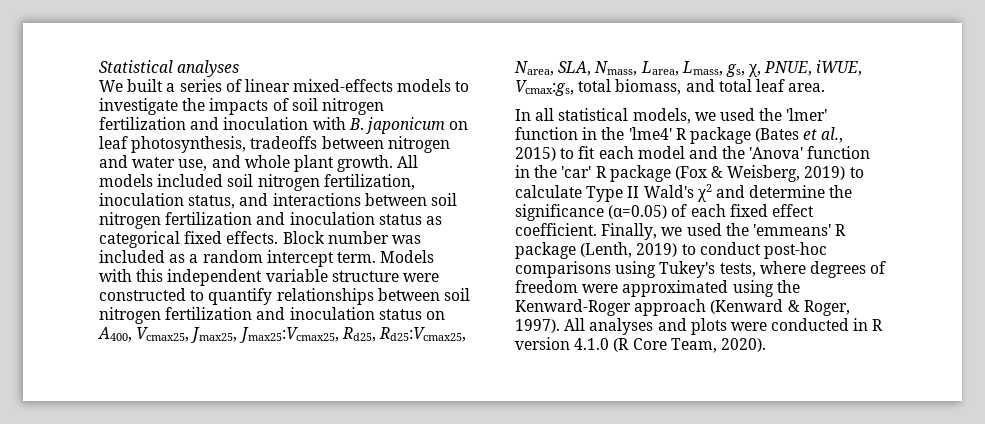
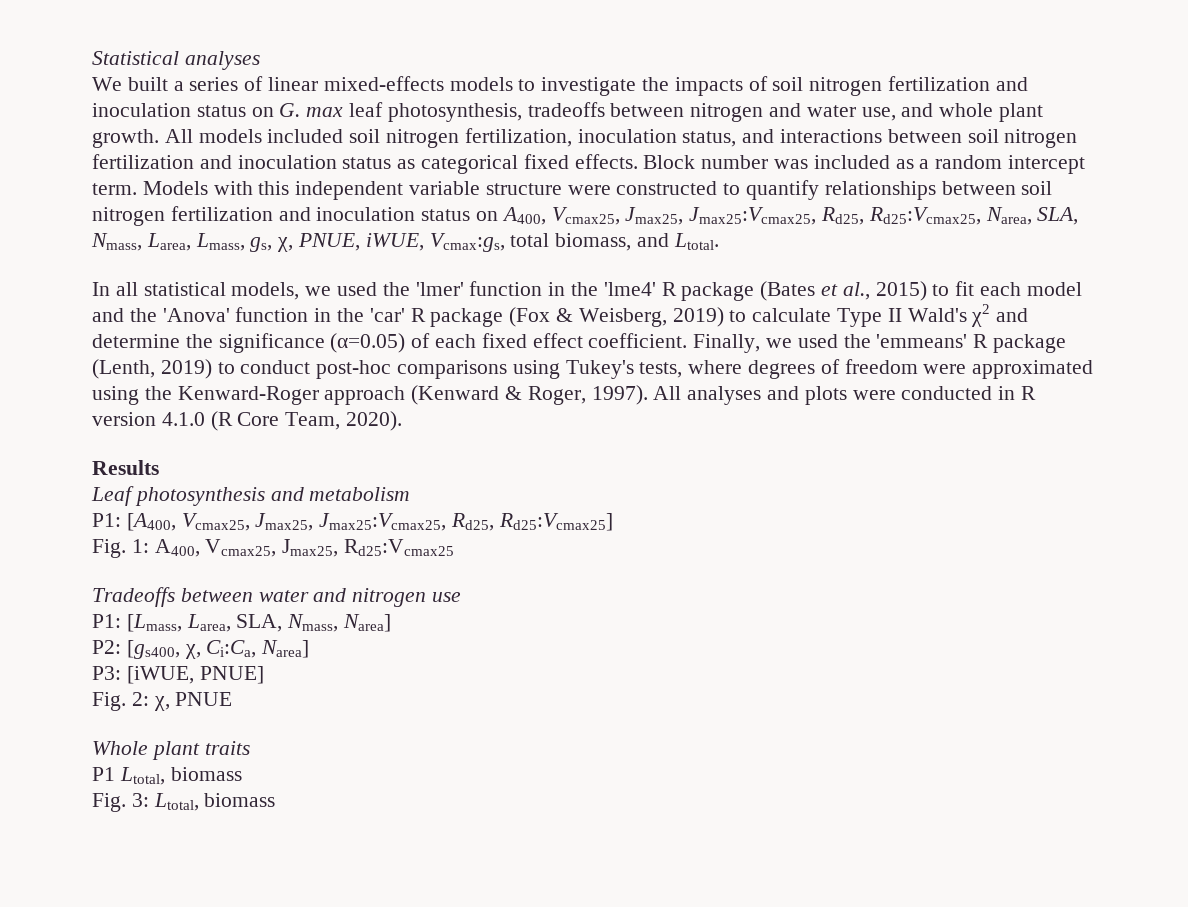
[312,117,469,134] with B. japonicum on -> [196,103,344,117] status on G. max
[718,79,826,92] total leaf area. -> [673,233,719,250] Ltotal.
(766, 345) none -> [92,460,159,475] [91,486,411,506] [92,513,613,531] [92,539,455,558] [92,587,462,607] [92,614,392,632] [92,640,310,659] [92,666,264,684] [92,692,233,711] [92,741,250,760] [92,767,242,785] [92,793,276,812] // Results // Leaf photosynthesis and metabolism // P1: [A400, Vcmax25, Jmax25, Jmax25:Vcmax25, Rd25, Rd25:Vcmax25] // Fig. 1: A400, Vcmax25, Jmax25, Rd25:Vcmax25 // Tradeoffs between water and nitrogen use // P1: [Lmass, Larea, SLA, Nmass, Narea] // P2: [gs400, χ, Ci:Ca, Narea] // P3: [iWUE, PNUE] // Fig. 2: χ, PNUE // Whole plant traits // P1 Ltotal, biomass // Fig. 3: Ltotal, biomass

